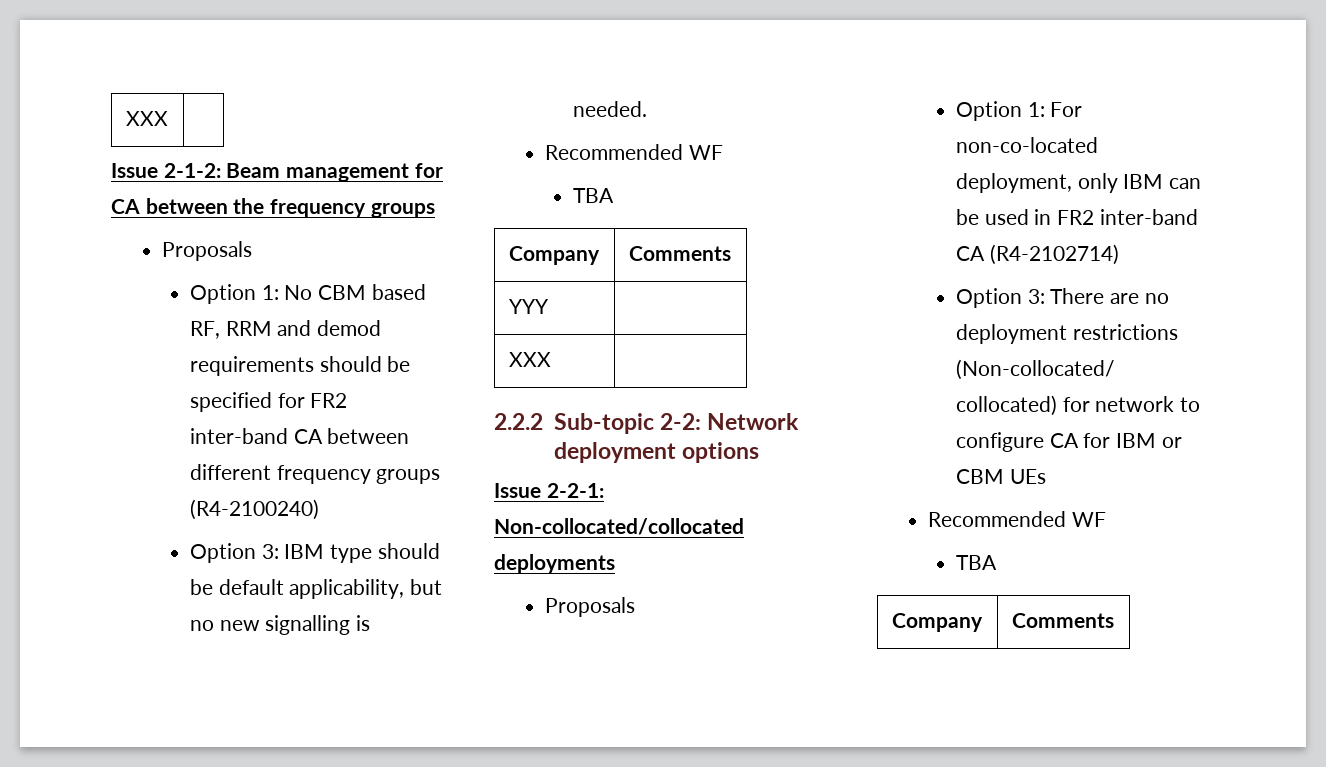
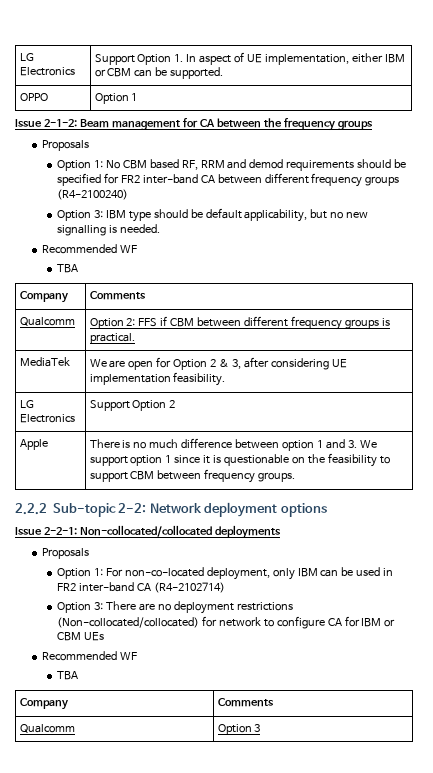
[125,111,168,126] XXX | -> [19,53,34,61] [19,67,75,76] [94,52,406,65] [94,67,224,79] [19,93,48,101] [94,93,138,104] LG Electronics | Support Option 1. In aspect of UE implementation, either IBM or CBM can be supported. // OPPO | Option 1
[508,299,549,314] [508,352,551,367] YYY | // XXX | -> [19,317,75,326] [89,316,391,330] [89,333,135,344] [19,357,70,367] [89,357,348,370] [89,372,226,386] [19,400,34,408] [19,414,75,423] [89,400,176,411] [19,439,48,450] [89,438,378,451] [89,453,391,467] [89,469,296,483] Qualcomm | Option 2: FFS if CBM between different frequency groups is practical. // MediaTek | We are open for Option 2 & 3, after considering UE implementation feasibility. // LG Electronics | Support Option 2 // Apple | There is no much difference between option 1 and 3. We support option 1 since it is questionable on the feasibility to support CBM between frequency groups.
(1114, 620) none -> [19,724,75,733] [217,724,261,735] // Qualcomm | Option 3

